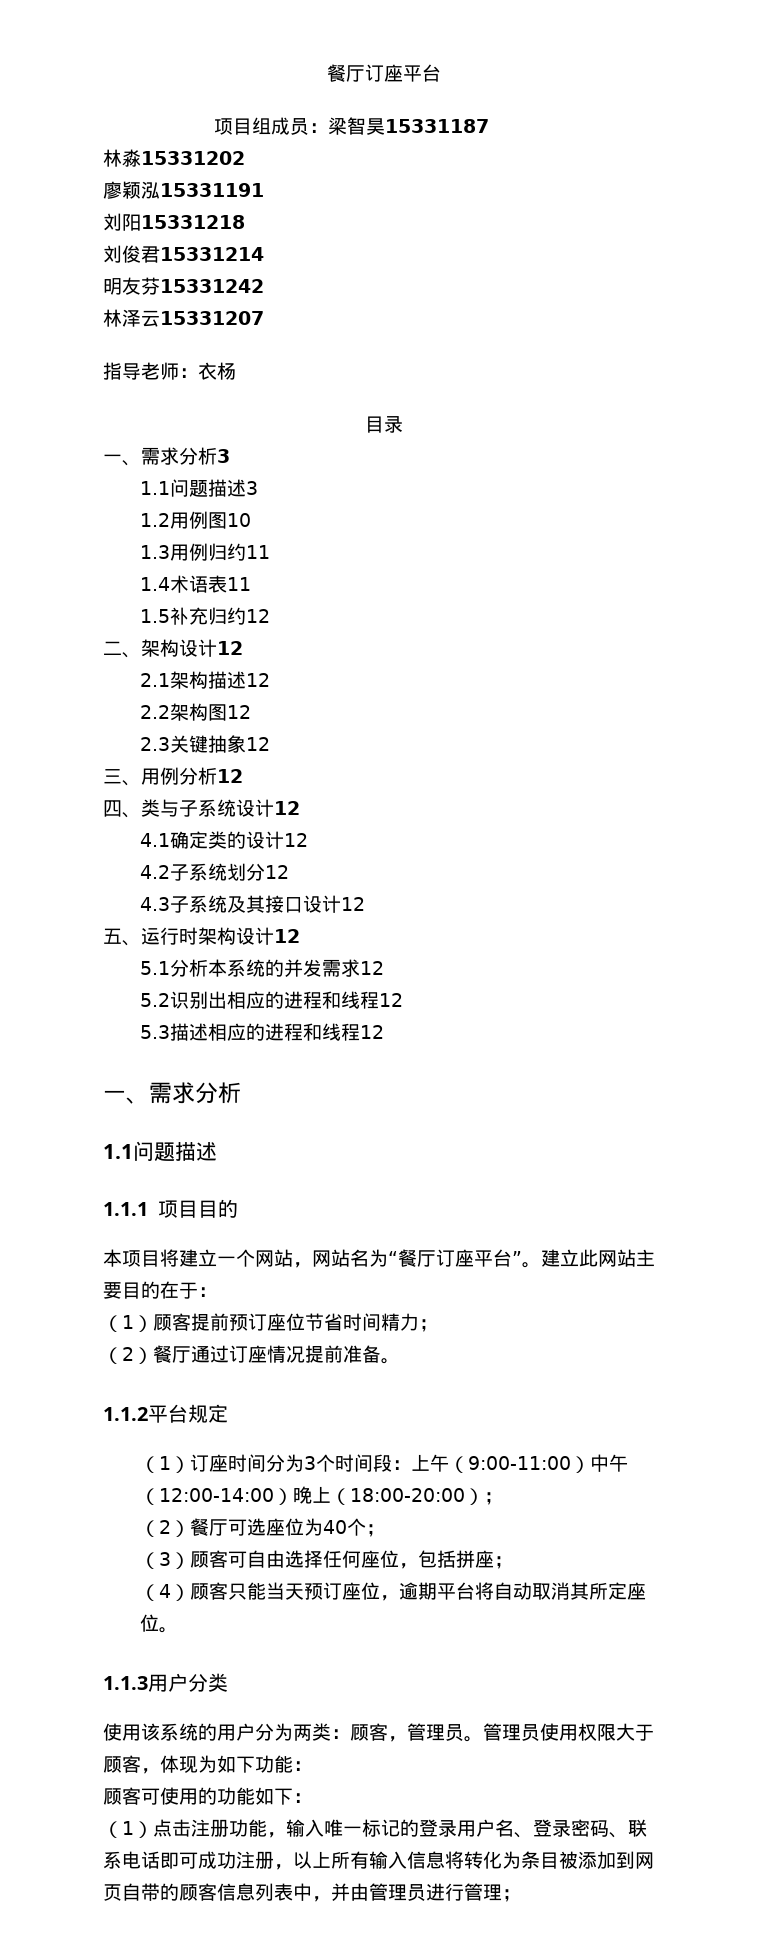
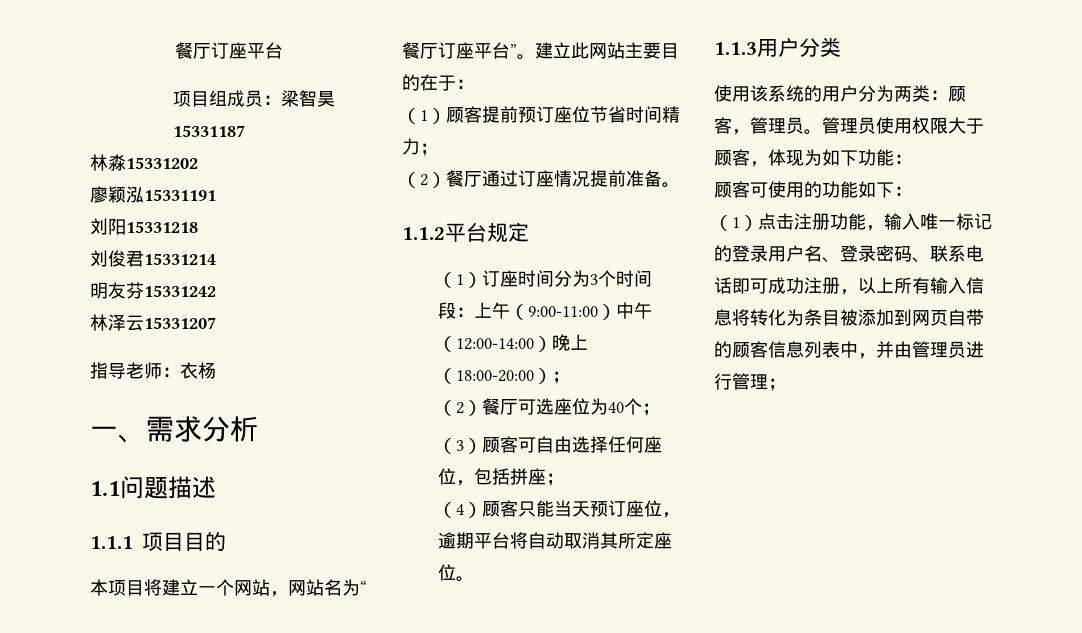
[365,416,403,433] [103,447,230,466] [139,479,258,497] [139,511,251,529] [139,543,270,561] [139,575,251,593] [139,607,270,625] [103,639,243,658] [139,671,270,689] [139,703,251,721] [139,735,270,753] [103,767,243,786] [103,799,300,818] [139,831,308,849] [139,863,289,881] [139,895,365,913] [103,927,300,946] [139,959,384,977] [139,991,403,1009] [139,1023,384,1041] // 目录 // 一、需求分析3 // 1.1问题描述3 // 1.2用例图10 // 1.3用例归约11 // 1.4术语表11 // 1.5补充归约12 // 二、架构设计12 // 2.1架构描述12 // 2.2架构图12 // 2.3关键抽象12 // 三、用例分析12 // 四、类与子系统设计12 // 4.1确定类的设计12 // 4.2子系统划分12 // 4.3子系统及其接口设计12 // 五、运行时架构设计12 // 5.1分析本系统的并发需求12 // 5.2识别出相应的进程和线程12 // 5.3描述相应的进程和线程12 -> (216, 370) none

